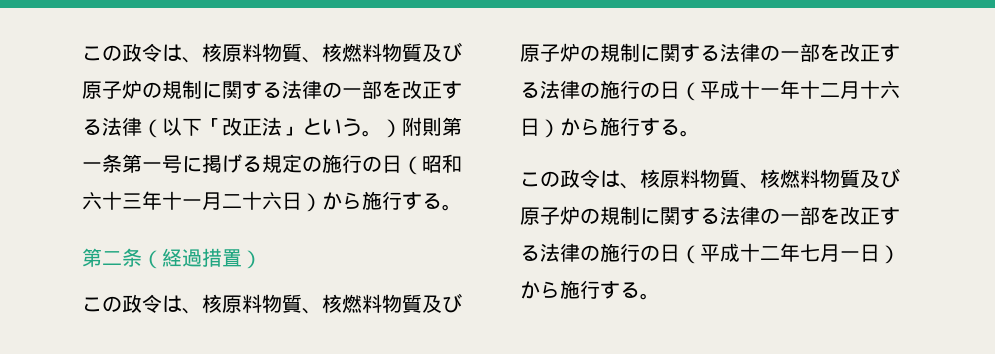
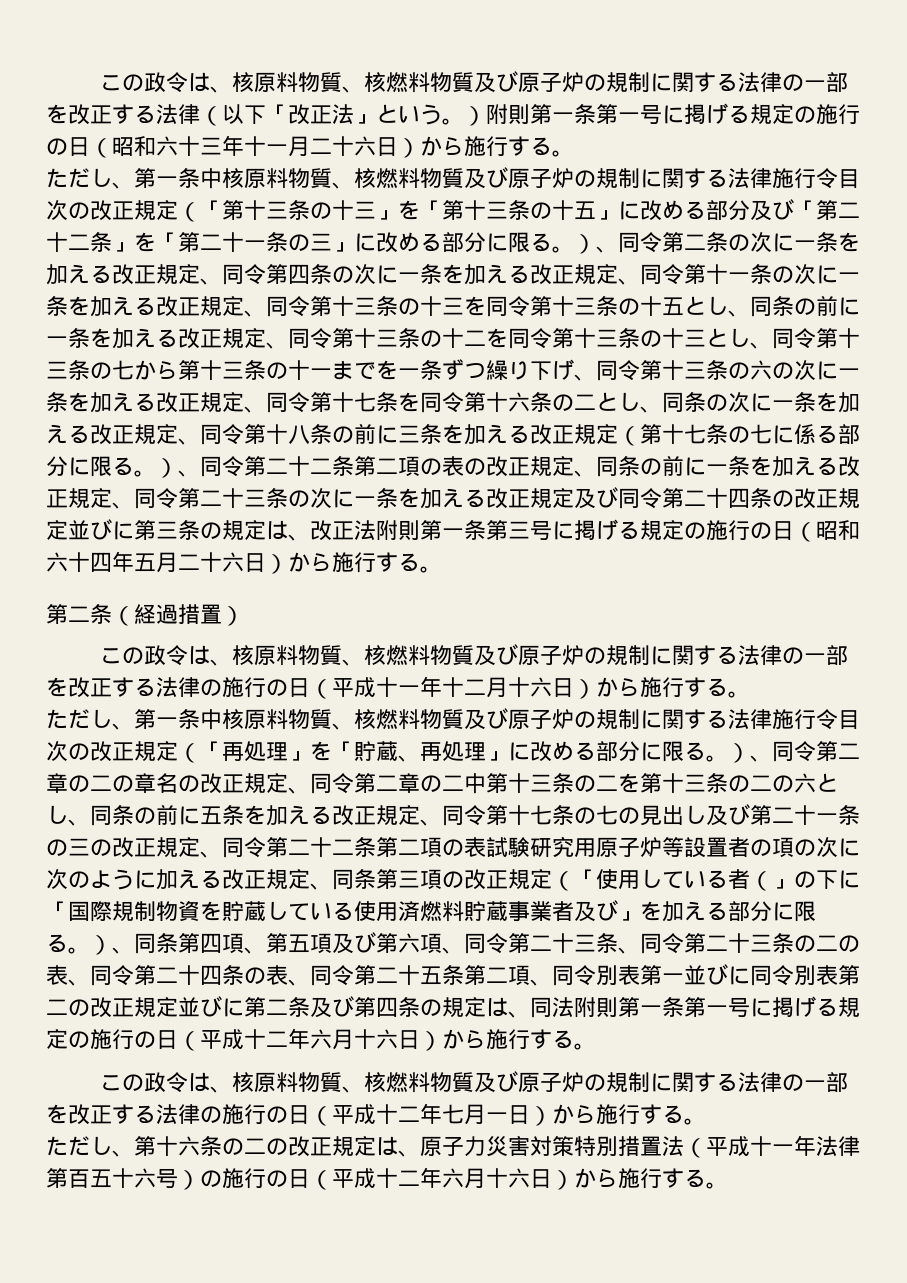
(462, 207) none -> [46,167,860,189] [46,199,860,222] [46,232,860,254] [46,264,860,285] [46,295,860,317] [46,328,860,349] [46,359,860,381] [46,392,860,413] [46,423,860,446] [46,455,860,478] [46,487,860,509] [46,519,860,542] [46,551,442,574] // ただし、第一条中核原料物質、核燃料物質及び原子炉の規制に関する法律施行令目次の改正規定（「第十三条の十三」を「第十三条の十五」に改める部分及び「第二十二条」を「第二十一条の三」に改める部分に限る。）、同令第二条の次に一条を加える改正規定、同令第四条の次に一条を加える改正規定、同令第十一条の次に一条を加える改正規定、同令第十三条の十三を同令第十三条の十五とし、同条の前に一条を加える改正規定、同令第十三条の十二を同令第十三条の十三とし、同令第十三条の七から第十三条の十一までを一条ずつ繰り下げ、同令第十三条の六の次に一条を加える改正規定、同令第十七条を同令第十六条の二とし、同条の次に一条を加える改正規定、同令第十八条の前に三条を加える改正規定（第十七条の七に係る部分に限る。）、同令第二十二条第二項の表の改正規定、同条の前に一条を加える改正規定、同令第二十三条の次に一条を加える改正規定及び同令第二十四条の改正規定並びに第三条の規定は、改正法附則第一条第三号に掲げる規定の施行の日（昭和六十四年五月二十六日）から施行する。
(700, 133) none -> [46,708,860,730] [46,741,860,763] [46,773,838,794] [46,804,860,826] [46,836,860,858] [46,869,860,891] [46,900,816,922] [46,932,860,955] [46,964,860,986] [46,996,860,1018] [46,1028,596,1051] // ただし、第一条中核原料物質、核燃料物質及び原子炉の規制に関する法律施行令目次の改正規定（「再処理」を「貯蔵、再処理」に改める部分に限る。）、同令第二章の二の章名の改正規定、同令第二章の二中第十三条の二を第十三条の二の六とし、同条の前に五条を加える改正規定、同令第十七条の七の見出し及び第二十一条の三の改正規定、同令第二十二条第二項の表試験研究用原子炉等設置者の項の次に次のように加える改正規定、同条第三項の改正規定（「使用している者（」の下に「国際規制物資を貯蔵している使用済燃料貯蔵事業者及び」を加える部分に限る。）、同条第四項、第五項及び第六項、同令第二十三条、同令第二十三条の二の表、同令第二十四条の表、同令第二十五条第二項、同令別表第一並びに同令別表第二の改正規定並びに第二条及び第四条の規定は、同法附則第一条第一号に掲げる規定の施行の日（平成十二年六月十六日）から施行する。
(660, 296) none -> [46,1135,860,1158] [46,1167,728,1190] // ただし、第十六条の二の改正規定は、原子力災害対策特別措置法（平成十一年法律第百五十六号）の施行の日（平成十二年六月十六日）から施行する。

